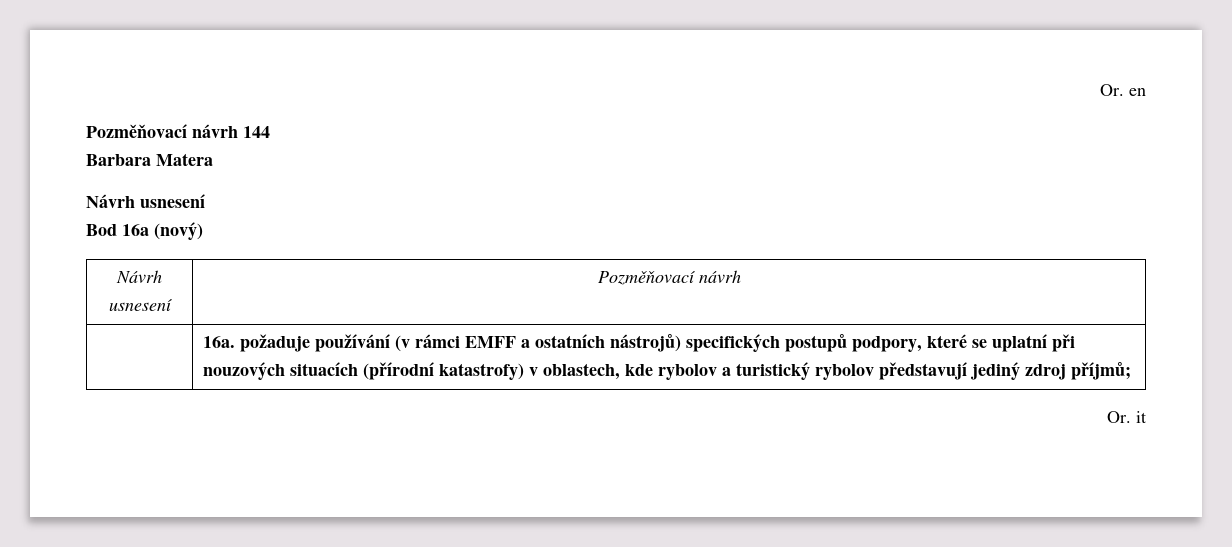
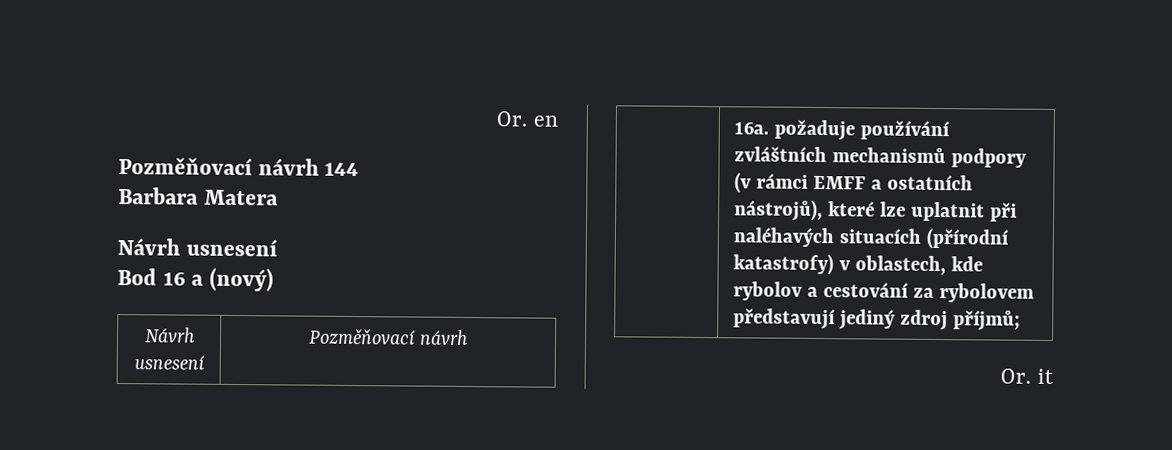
[122,224,149,236] 16a -> [162,271,205,286] 16 a
(390, 343) none -> [734,146,1028,168] zvláštních mechanismů podpory
[609,334,1075,352] [202,362,285,380] nástrojů) specifických postupů podpory, které se uplatní při nouzových -> [734,199,1017,222] [733,227,835,248] nástrojů), které lze uplatnit při naléhavých
[735,362,874,380] turistický rybolov -> [823,282,1035,303] cestování za rybolovem

